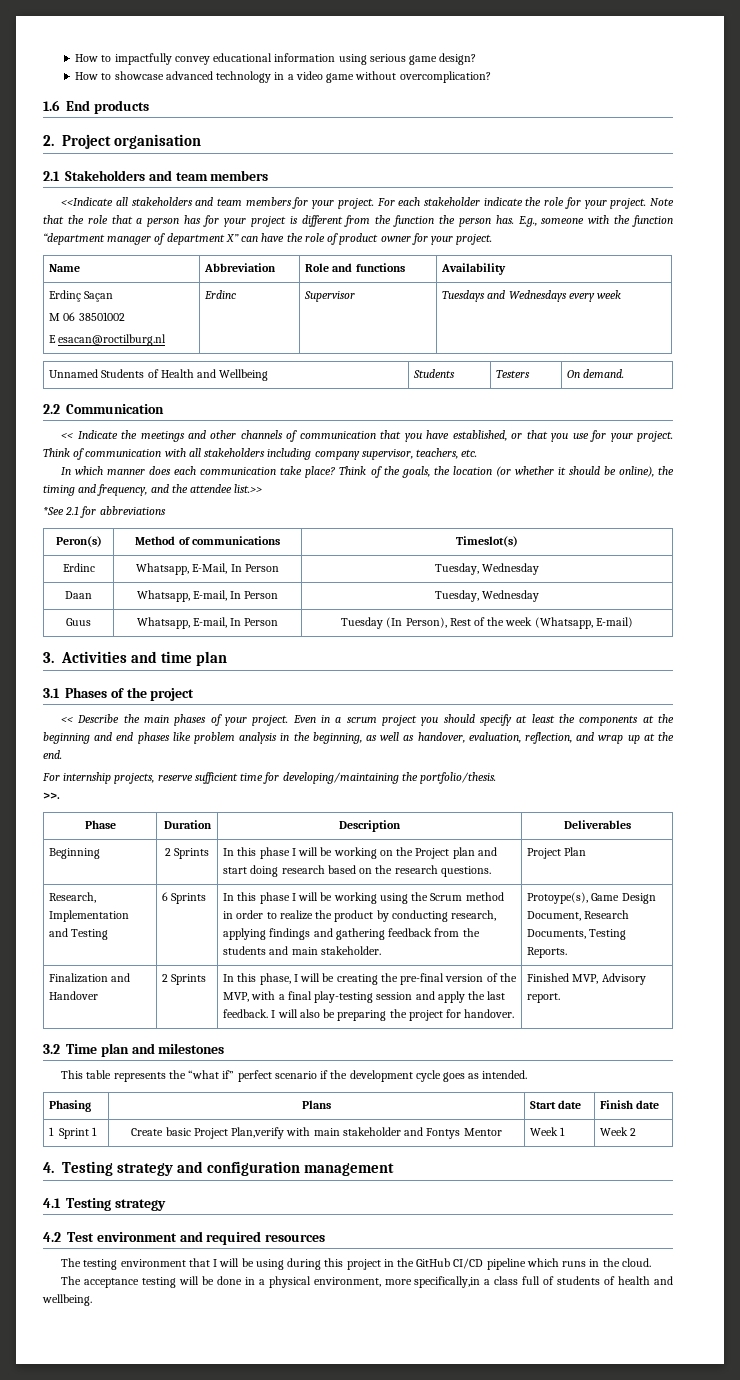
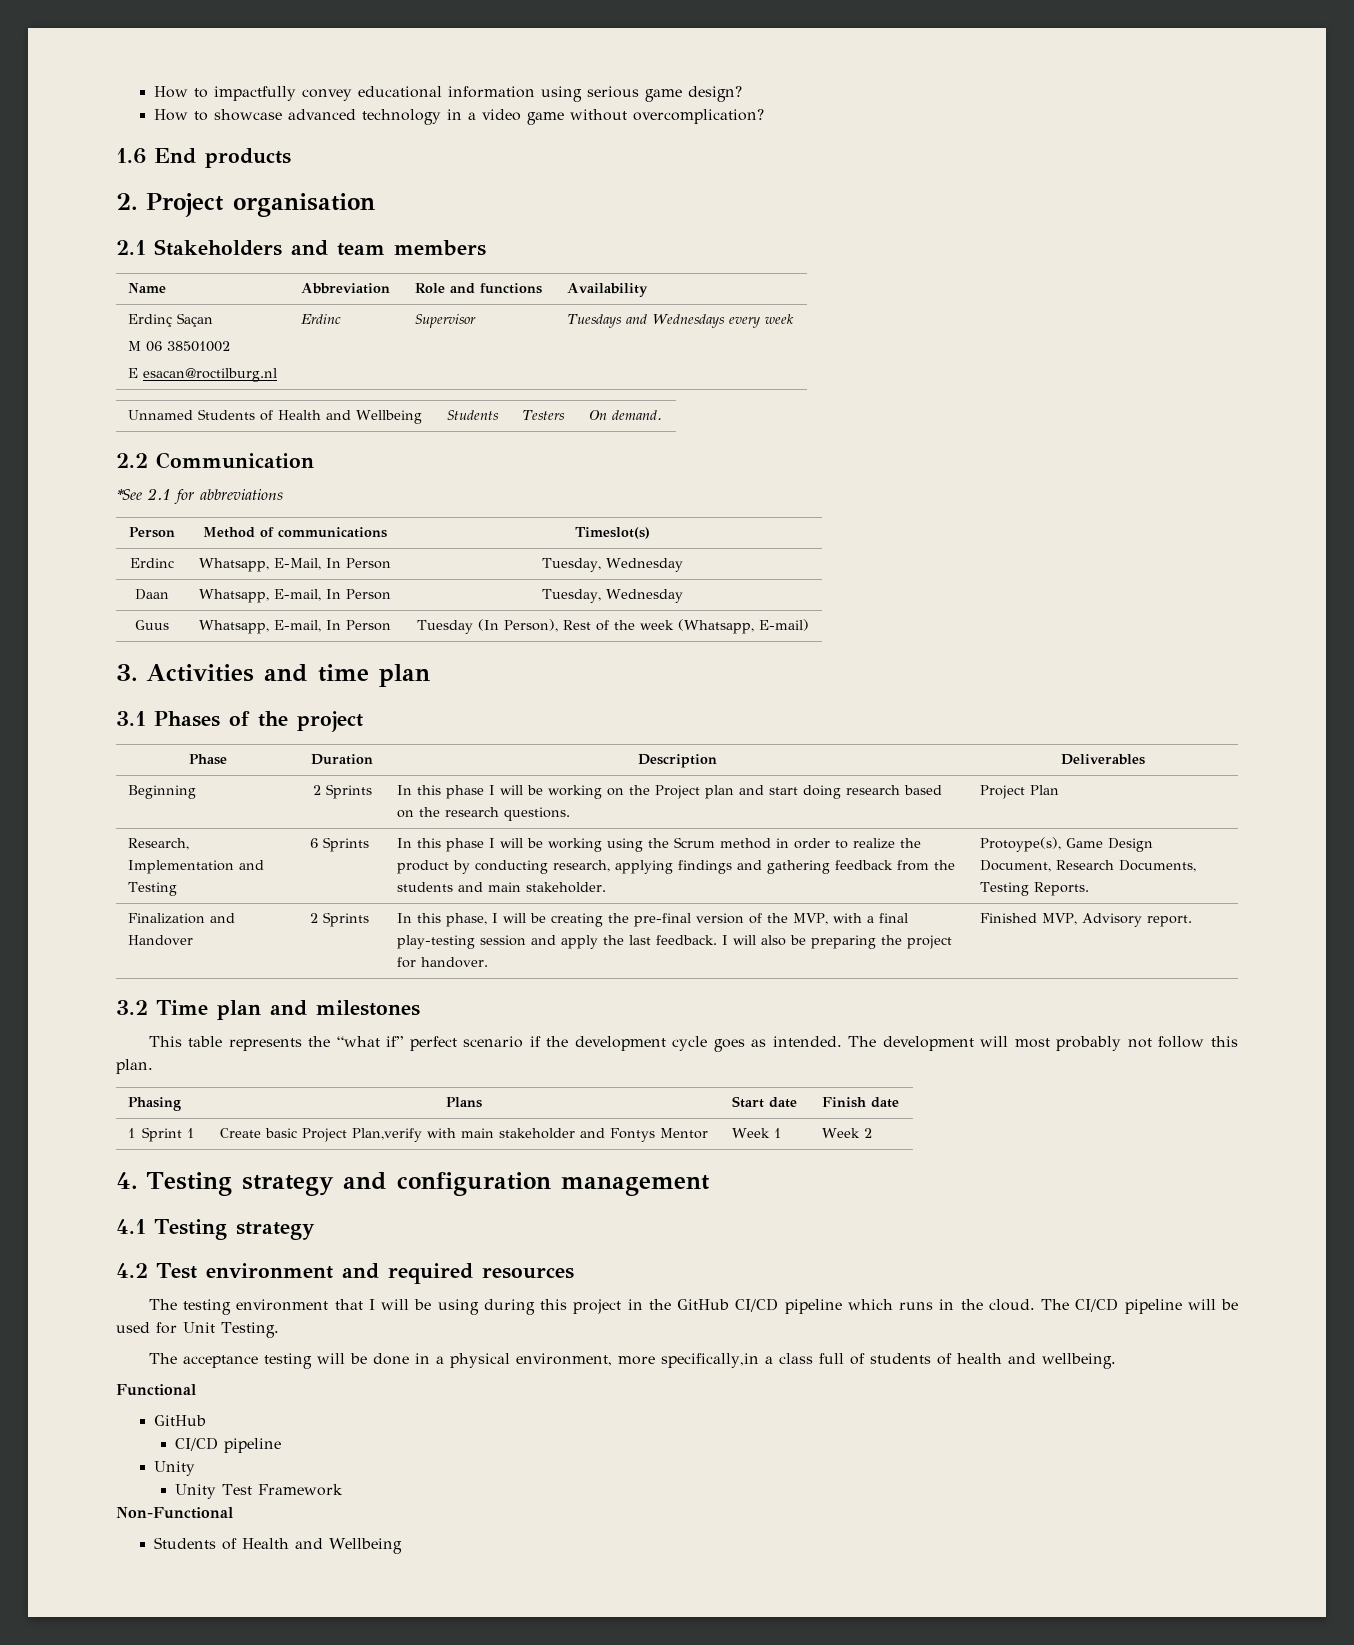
[61,197,674,209] [43,215,674,227] [43,233,493,245] // <<Indicate all stakeholders and team members for your project. For each stakeholder indicate the role for your project. Note that the role that a person has for your project is different from the function the person has. E.g., someone with the function “department manager of department X” can have the role of product owner for your project. -> (486, 248) none
[61,430,673,442] [43,448,478,460] [61,466,674,478] [43,484,263,496] // << Indicate the meetings and other channels of communication that you have established, or that you use for your project. Think of communication with all stakeholders including company supervisor, teachers, etc. // In which manner does each communication take place? Think of the goals, the location (or whether it should be online), the timing and frequency, and the attendee list.>> -> (314, 460) none
[55,536,102,547] Peron(s) -> [128,527,175,538] Person
[61,714,674,726] [43,732,674,744] [43,750,62,759] [42,772,497,784] [43,792,60,799] // << Describe the main phases of your project. Even in a scrum project you should specify at least the components at the beginning and end phases like problem analysis in the beginning, as well as handover, evaluation, reflection, and wrap up at the end. // For internship projects, reserve sufficient time for developing/maintaining the portfolio/thesis. // >>. -> (363, 721) none
(528, 1074) none -> [848,1036,1239,1051] [116,1059,153,1074] The development will most probably not follow this plan.
(651, 1262) none -> [1041,1298,1238,1314] [116,1322,279,1338] The CI/CD pipeline will be used for Unit Testing.
(92, 1300) none -> [116,1384,196,1396] [154,1415,207,1426] [174,1437,281,1453] [154,1461,196,1476] [174,1484,343,1499] [116,1507,233,1519] [154,1537,403,1554] // Functional // GitHub // CI/CD pipeline // Unity // Unity Test Framework // Non-Functional // Students of Health and Wellbeing

